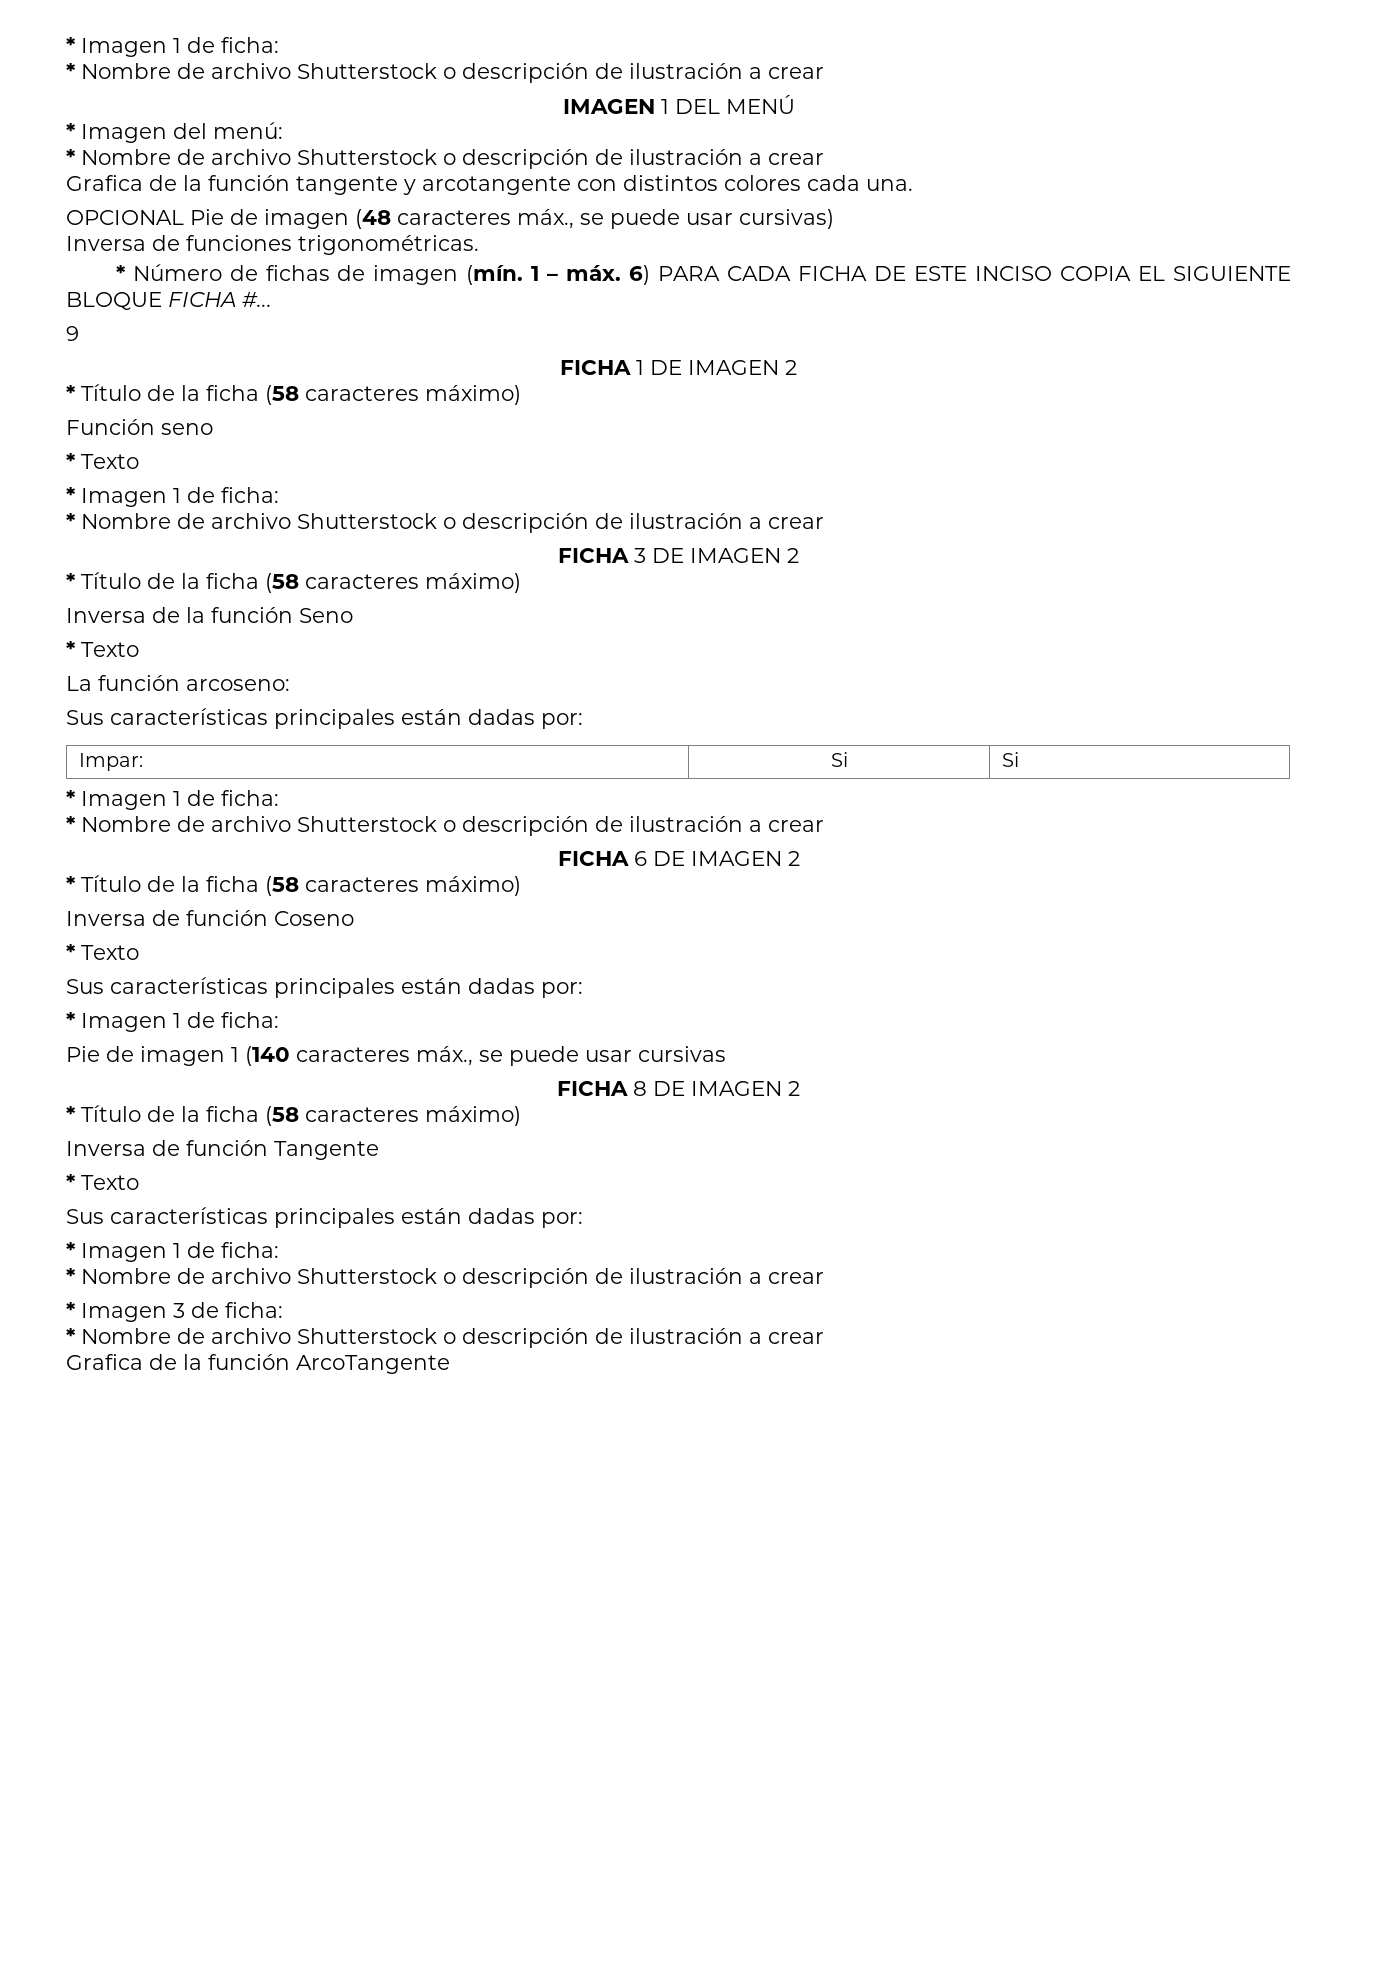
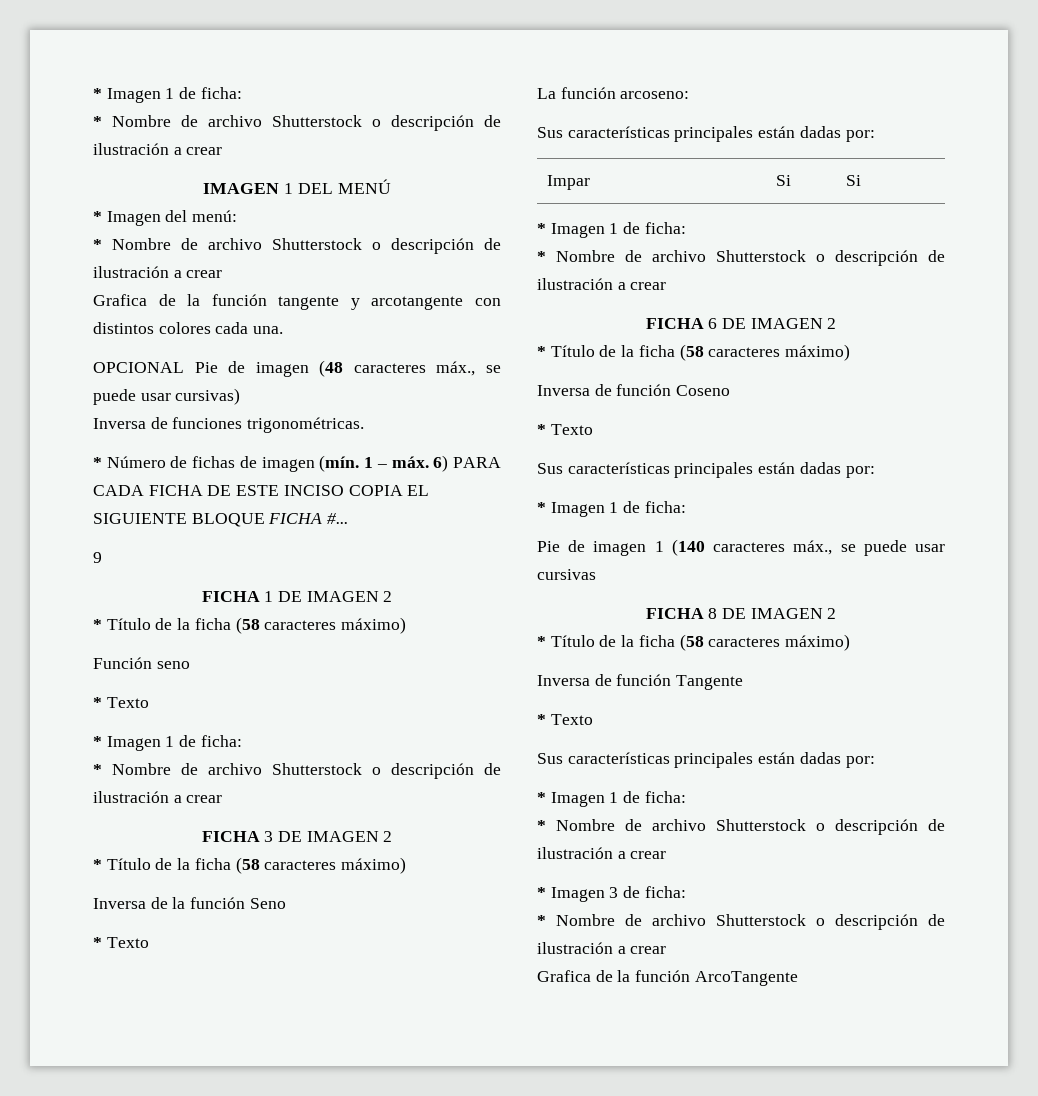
[78,753,143,771] Impar: -> [546,175,590,190] Impar

